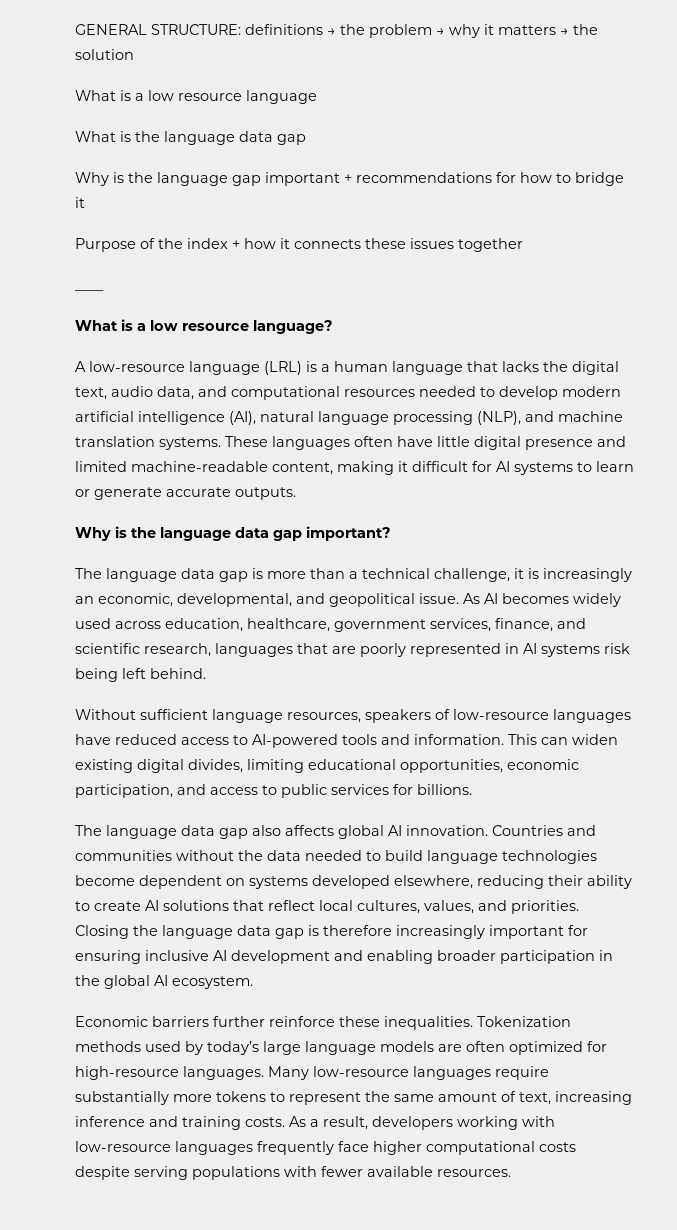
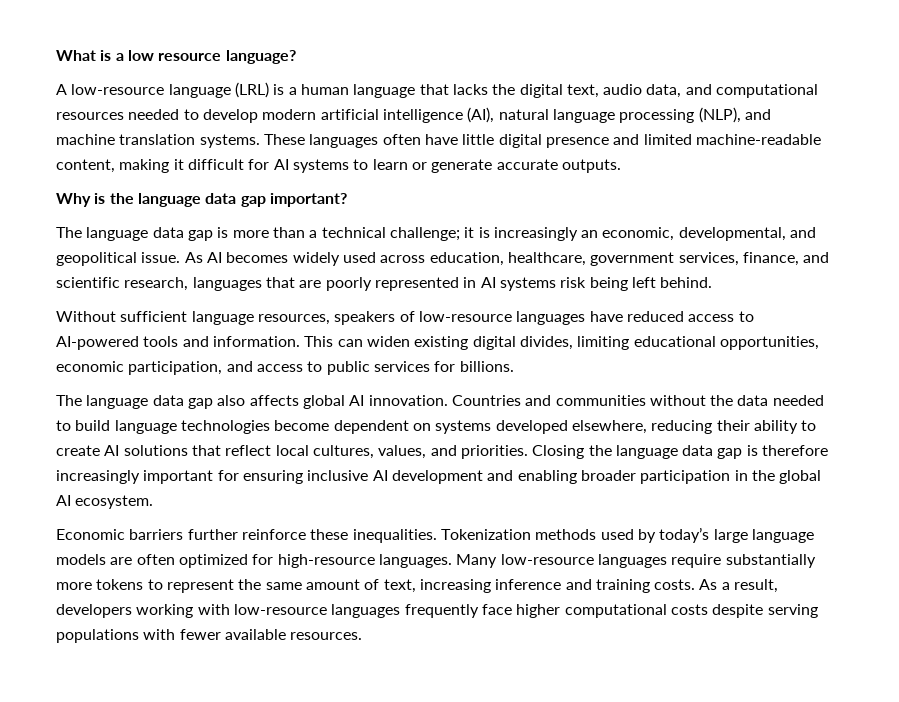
[75,24,598,38] [75,49,134,60] [75,90,317,104] [75,131,306,145] [75,172,624,186] [75,197,85,208] [75,238,523,252] [75,290,104,291] GENERAL STRUCTURE: definitions → the problem → why it matters → the solution // What is a low resource language // What is the language data gap // Why is the language gap important + recommendations for how to bridge it // Purpose of the index + how it connects these issues together // ____ // -> (56, 55) none
[434,568,510,582] challenge, -> [389,227,460,241] challenge;

